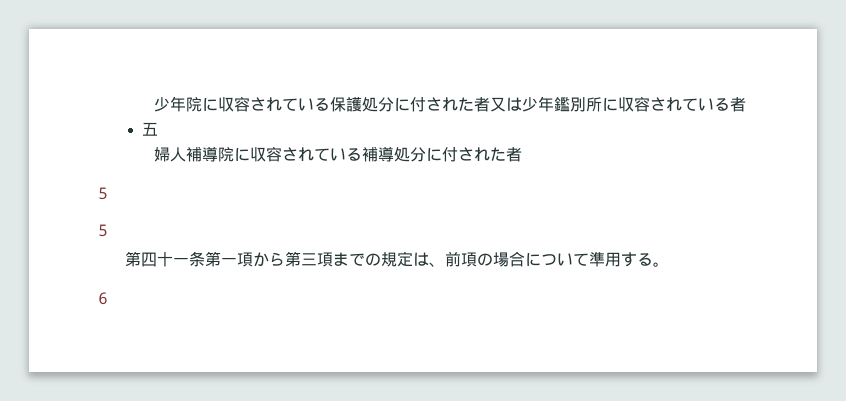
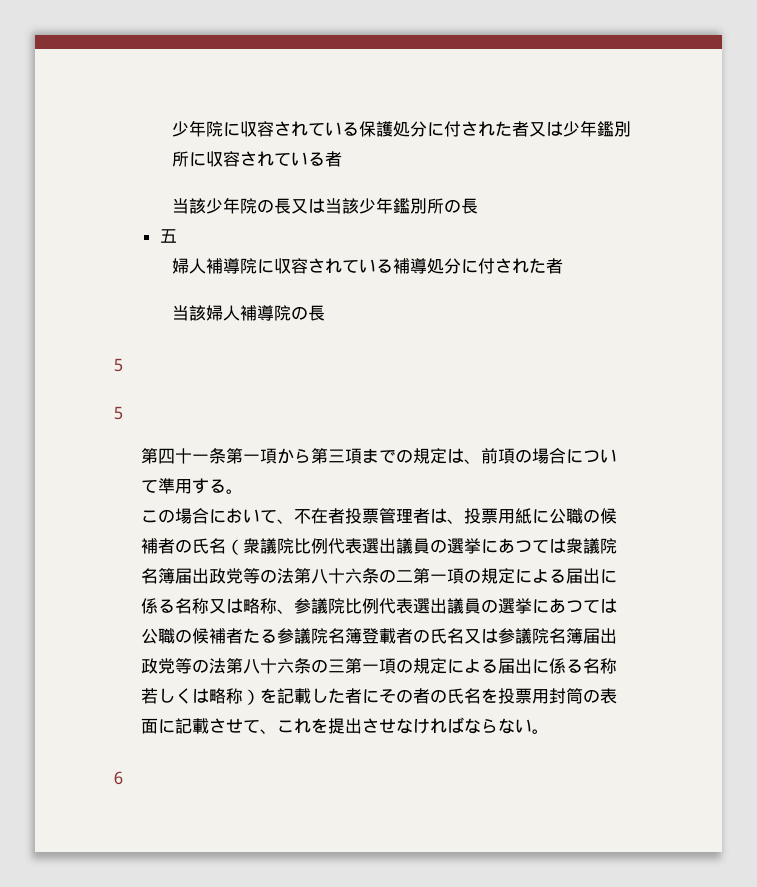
(747, 104) none -> [171,197,478,214] // 当該少年院の長又は当該少年鑑別所の長
(523, 154) none -> [171,305,325,321] // 当該婦人補導院の長
(669, 264) none -> [140,508,617,524] [140,538,617,555] [140,568,617,584] [140,598,617,614] [140,628,617,644] [140,658,617,674] [140,688,617,705] [140,717,549,734] // この場合において、不在者投票管理者は、投票用紙に公職の候補者の氏名（衆議院比例代表選出議員の選挙にあつては衆議院名簿届出政党等の法第八十六条の二第一項の規定による届出に係る名称又は略称、参議院比例代表選出議員の選挙にあつては公職の候補者たる参議院名簿登載者の氏名又は参議院名簿届出政党等の法第八十六条の三第一項の規定による届出に係る名称若しくは略称）を記載した者にその者の氏名を投票用封筒の表面に記載させて、これを提出させなければならない。

